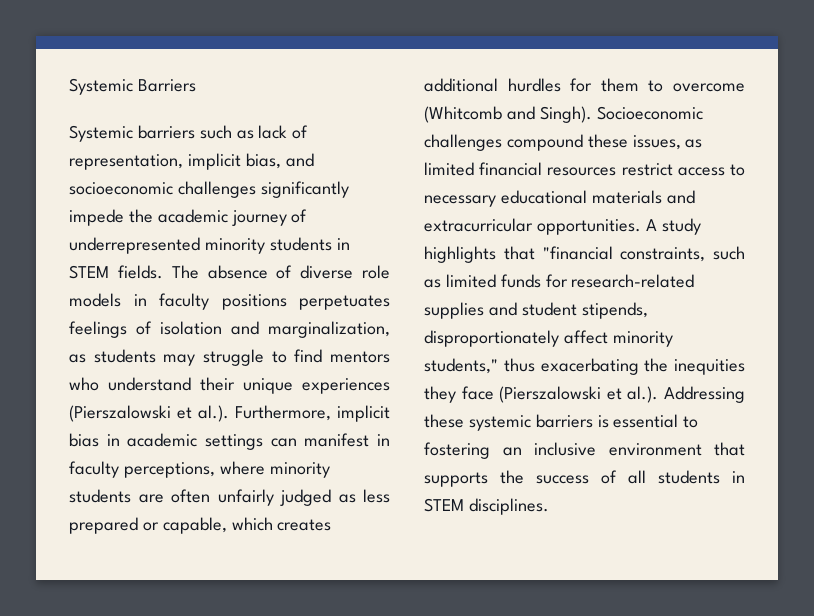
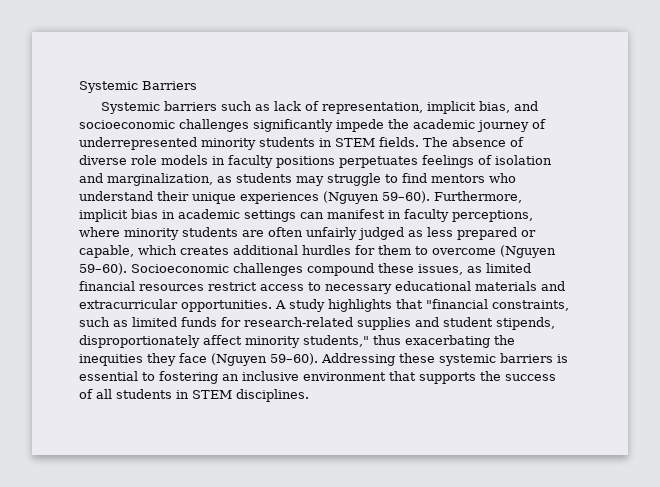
[69,405,229,422] (Pierszalowski et al.). -> [323,191,430,204] (Nguyen 59–60).
[424,106,592,123] (Whitcomb and Singh). -> [500,245,556,258] [79,263,127,275] (Nguyen 59–60).
[499,386,659,403] (Pierszalowski et al.). -> [211,353,318,366] (Nguyen 59–60).

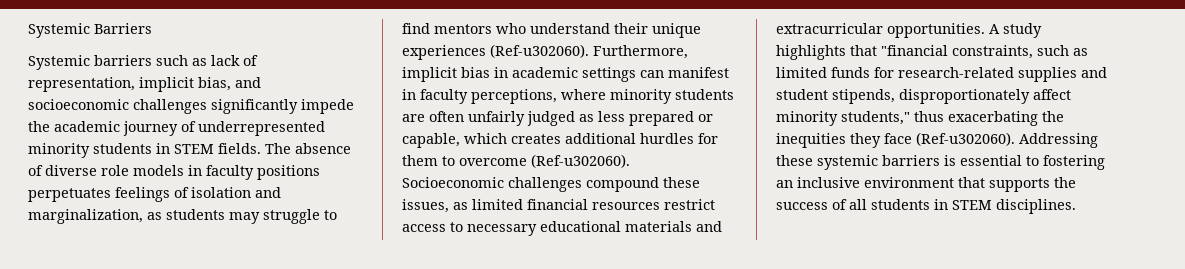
[323,191,430,204] (Nguyen 59–60). -> [490,44,589,58] (Ref-u302060).
[500,245,556,258] [79,263,127,275] (Nguyen 59–60). -> [531,154,630,168] (Ref-u302060).
[211,353,318,366] (Nguyen 59–60). -> [916,132,1015,146] (Ref-u302060).

